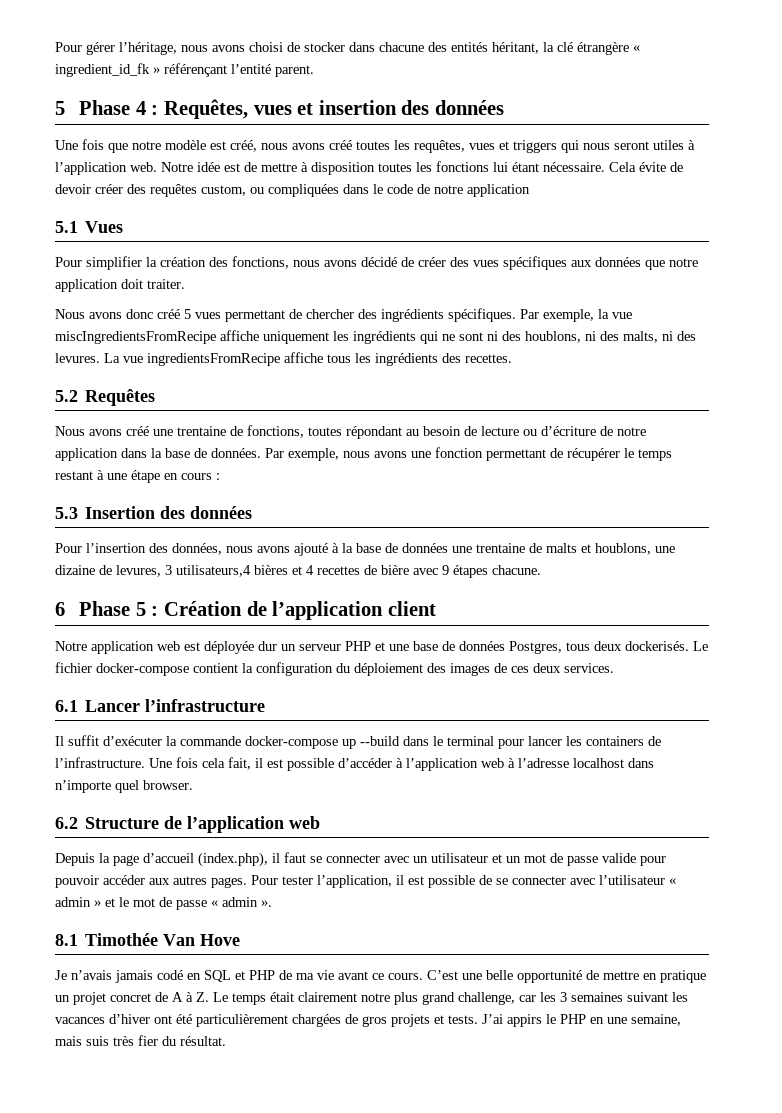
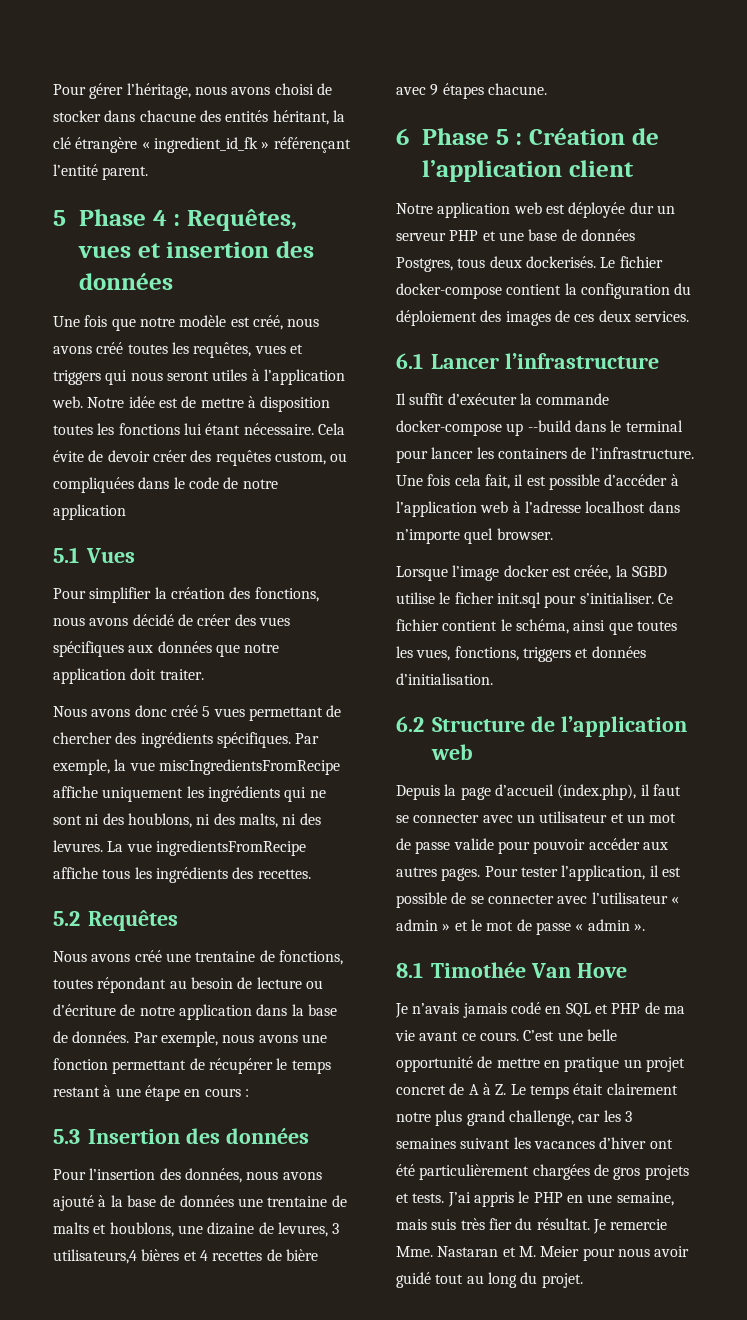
(193, 785) none -> [396,565,667,581] [396,592,673,608] [396,619,677,635] [396,646,646,662] [396,673,493,685] // Lorsque l’image docker est créée, la SGBD utilise le ficher init.sql pour s’initialiser. Ce fichier contient le schéma, ainsi que toutes les vues, fonctions, triggers et données d’initialisation.
[507,1014,542,1027] appirs -> [473,1192,514,1207] appris
(226, 1041) none -> [592,1219,668,1234] [396,1246,690,1261] [396,1272,583,1288] Je remercie Mme. Nastaran et M. Meier pour nous avoir guidé tout au long du projet.

